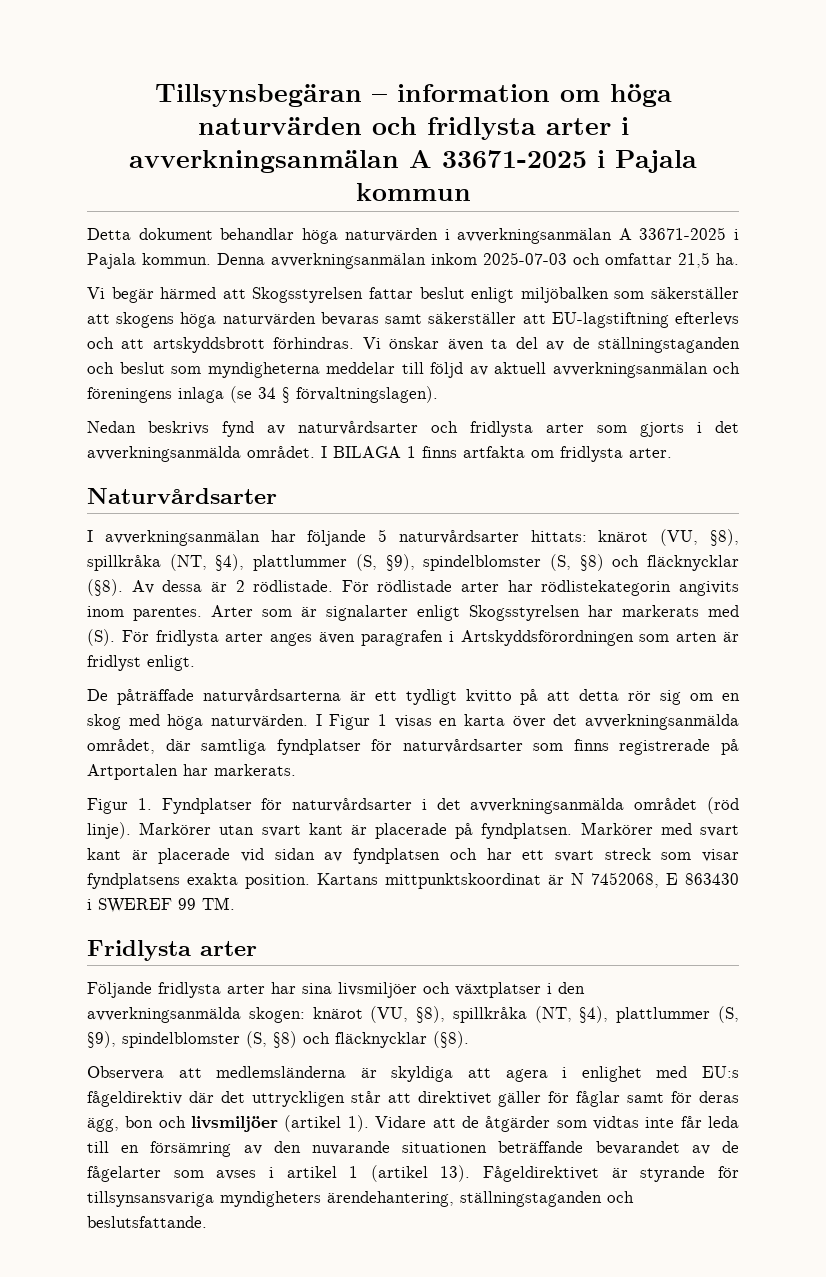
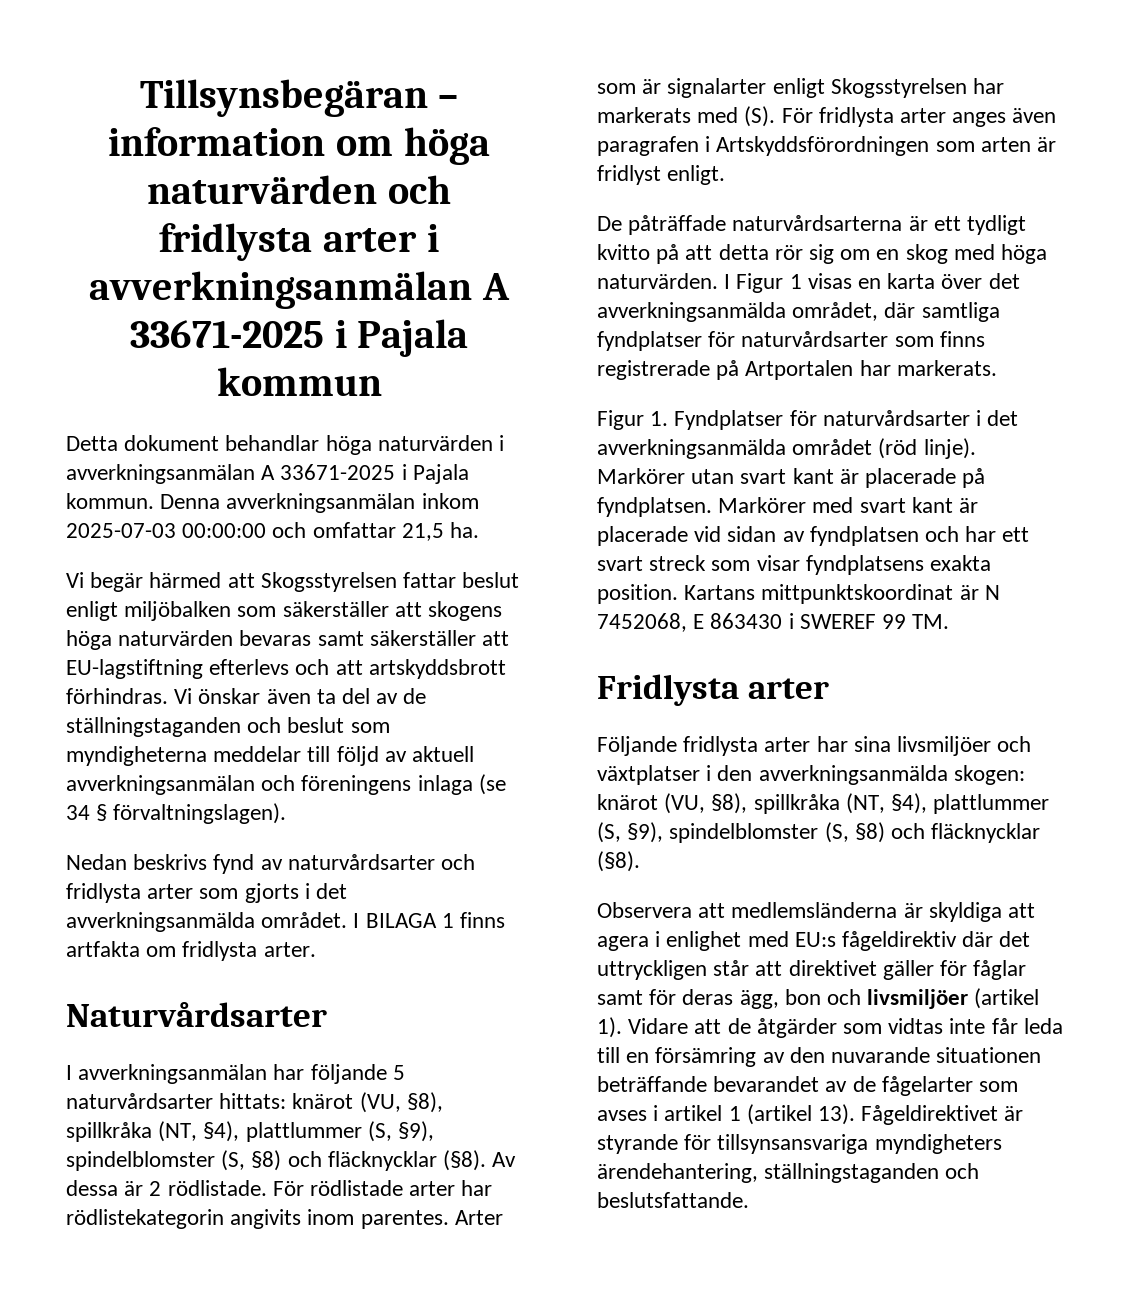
(567, 258) none -> [182,523,267,538] 00:00:00

